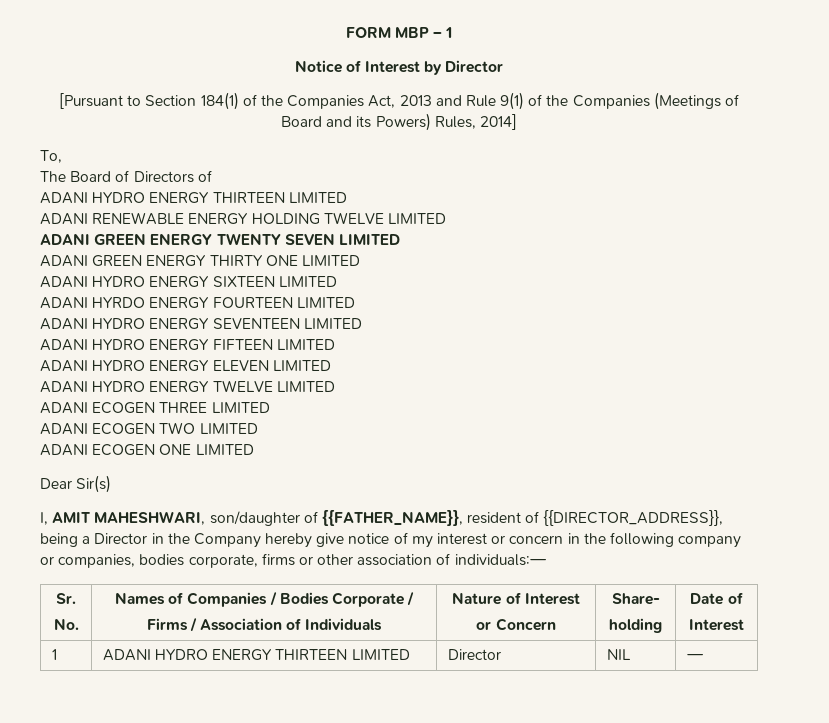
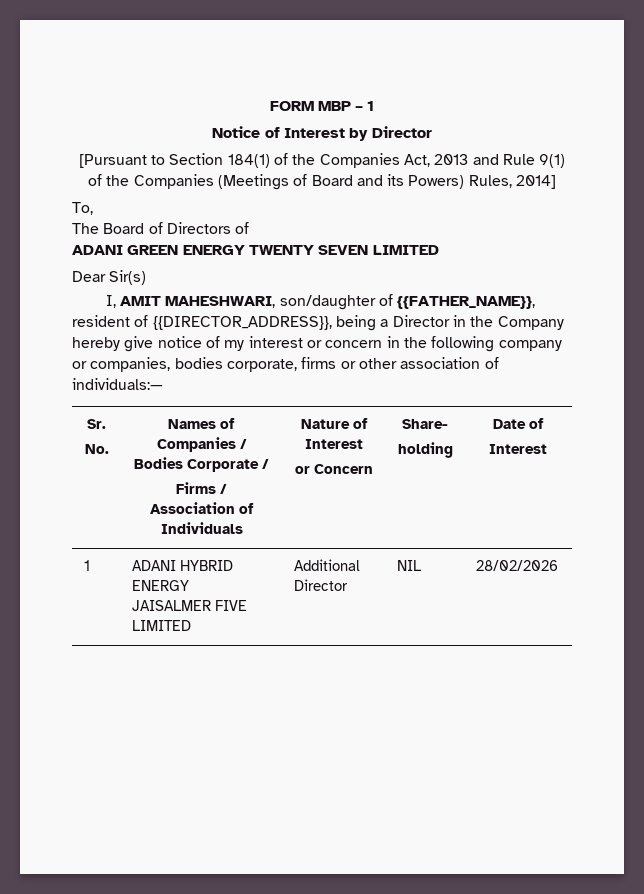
[40,192,347,204] [40,212,446,225] // ADANI HYDRO ENERGY THIRTEEN LIMITED // ADANI RENEWABLE ENERGY HOLDING TWELVE LIMITED -> (250, 228) none
[40,255,360,267] [40,276,337,288] [40,297,355,309] [40,318,362,330] [40,339,335,351] [40,360,331,372] [40,380,335,393] [40,402,270,414] [40,422,258,435] [40,444,254,456] // ADANI GREEN ENERGY THIRTY ONE LIMITED // ADANI HYDRO ENERGY SIXTEEN LIMITED // ADANI HYRDO ENERGY FOURTEEN LIMITED // ADANI HYDRO ENERGY SEVENTEEN LIMITED // ADANI HYDRO ENERGY FIFTEEN LIMITED // ADANI HYDRO ENERGY ELEVEN LIMITED // ADANI HYDRO ENERGY TWELVE LIMITED // ADANI ECOGEN THREE LIMITED // ADANI ECOGEN TWO LIMITED // ADANI ECOGEN ONE LIMITED -> (439, 250) none
[155,649,348,661] HYDRO ENERGY THIRTEEN -> [179,560,233,571] [131,580,189,591] [131,600,247,611] HYBRID ENERGY JAISALMER FIVE
(410, 654) none -> [293,559,360,571] Additional
[686,654,703,660] — -> [475,560,558,571] 28/02/2026

